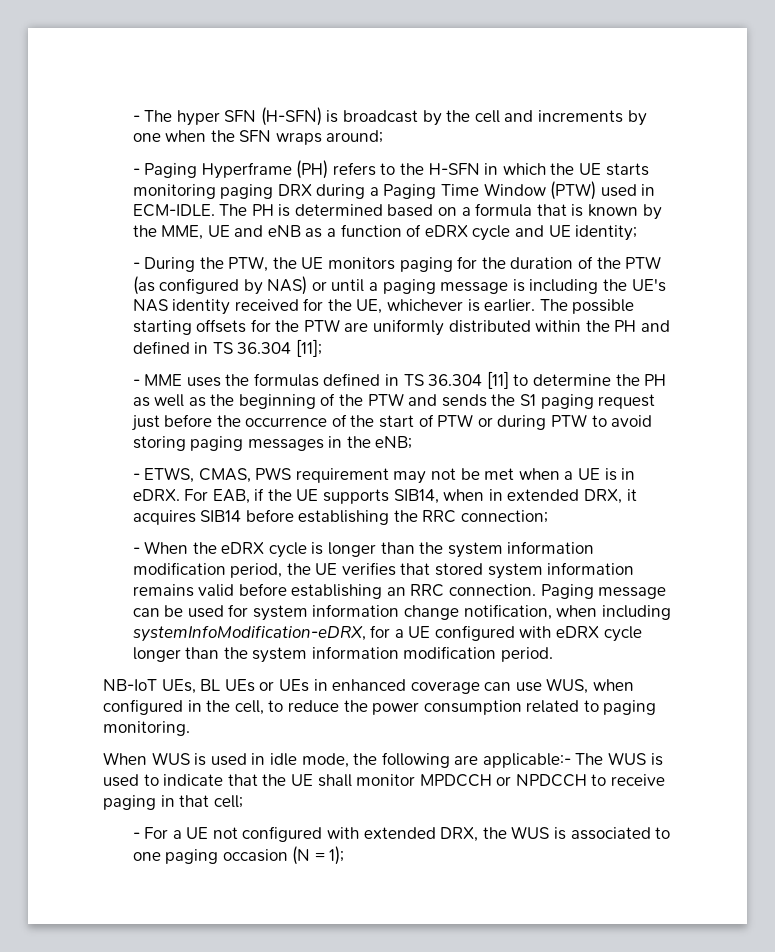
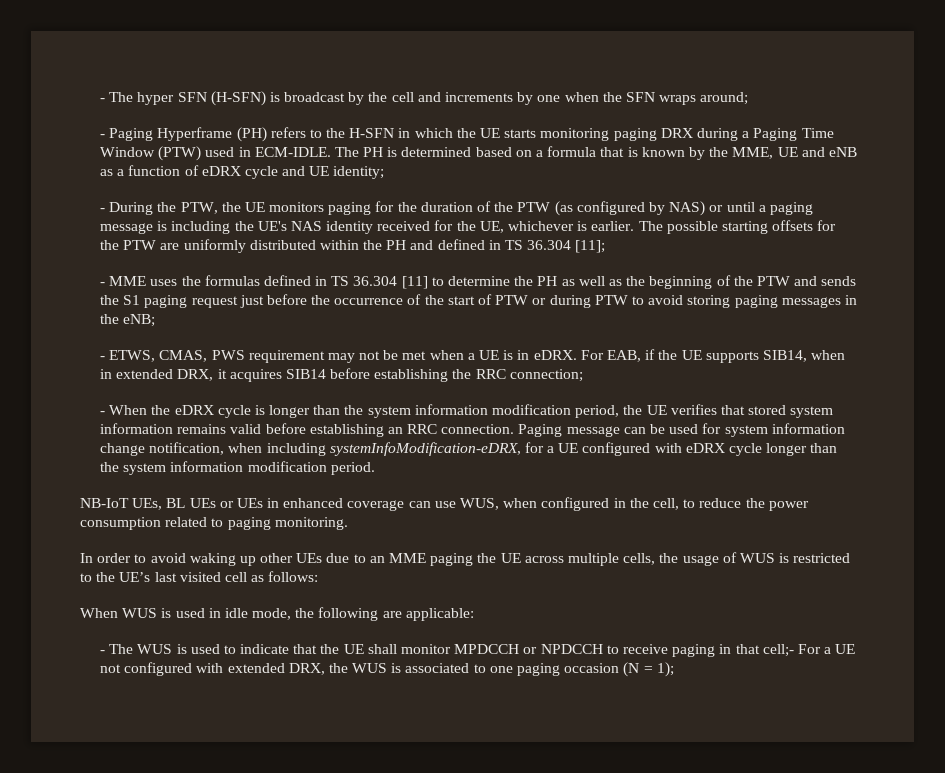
(190, 728) none -> [80,552,851,566] [80,571,319,582] // In order to avoid waking up other UEs due to an MME paging the UE across multiple cells, the usage of WUS is restricted to the UE’s last visited cell as follows:
[482,753,571,768] applicable:- -> [405,608,474,621] [99,650,105,654] applicable: // -
[213,795,243,808] [132,832,140,839] cell; // - -> [762,644,794,657] cell;-

